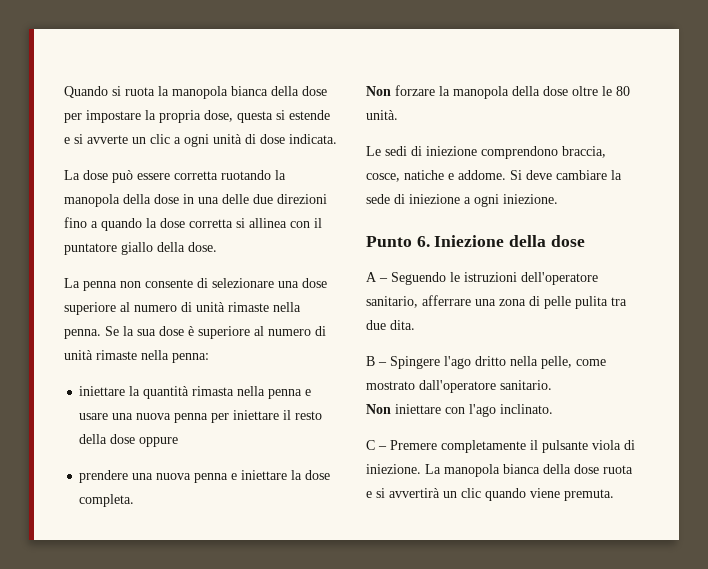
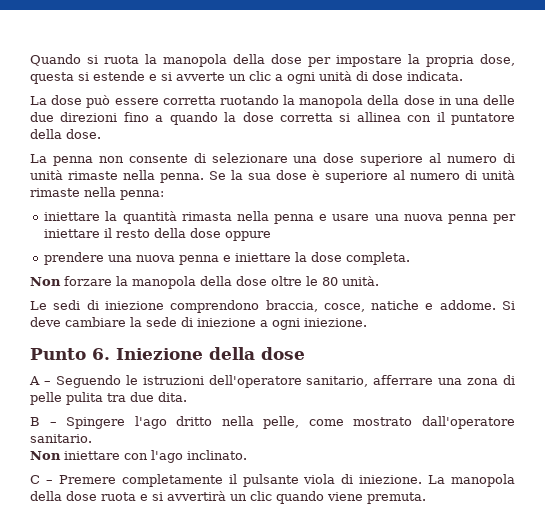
[231,86,268,96] bianca -> (227, 60) none
[121,242,153,255] giallo -> (515, 119) none
[503,464,540,474] bianca -> (515, 480) none

